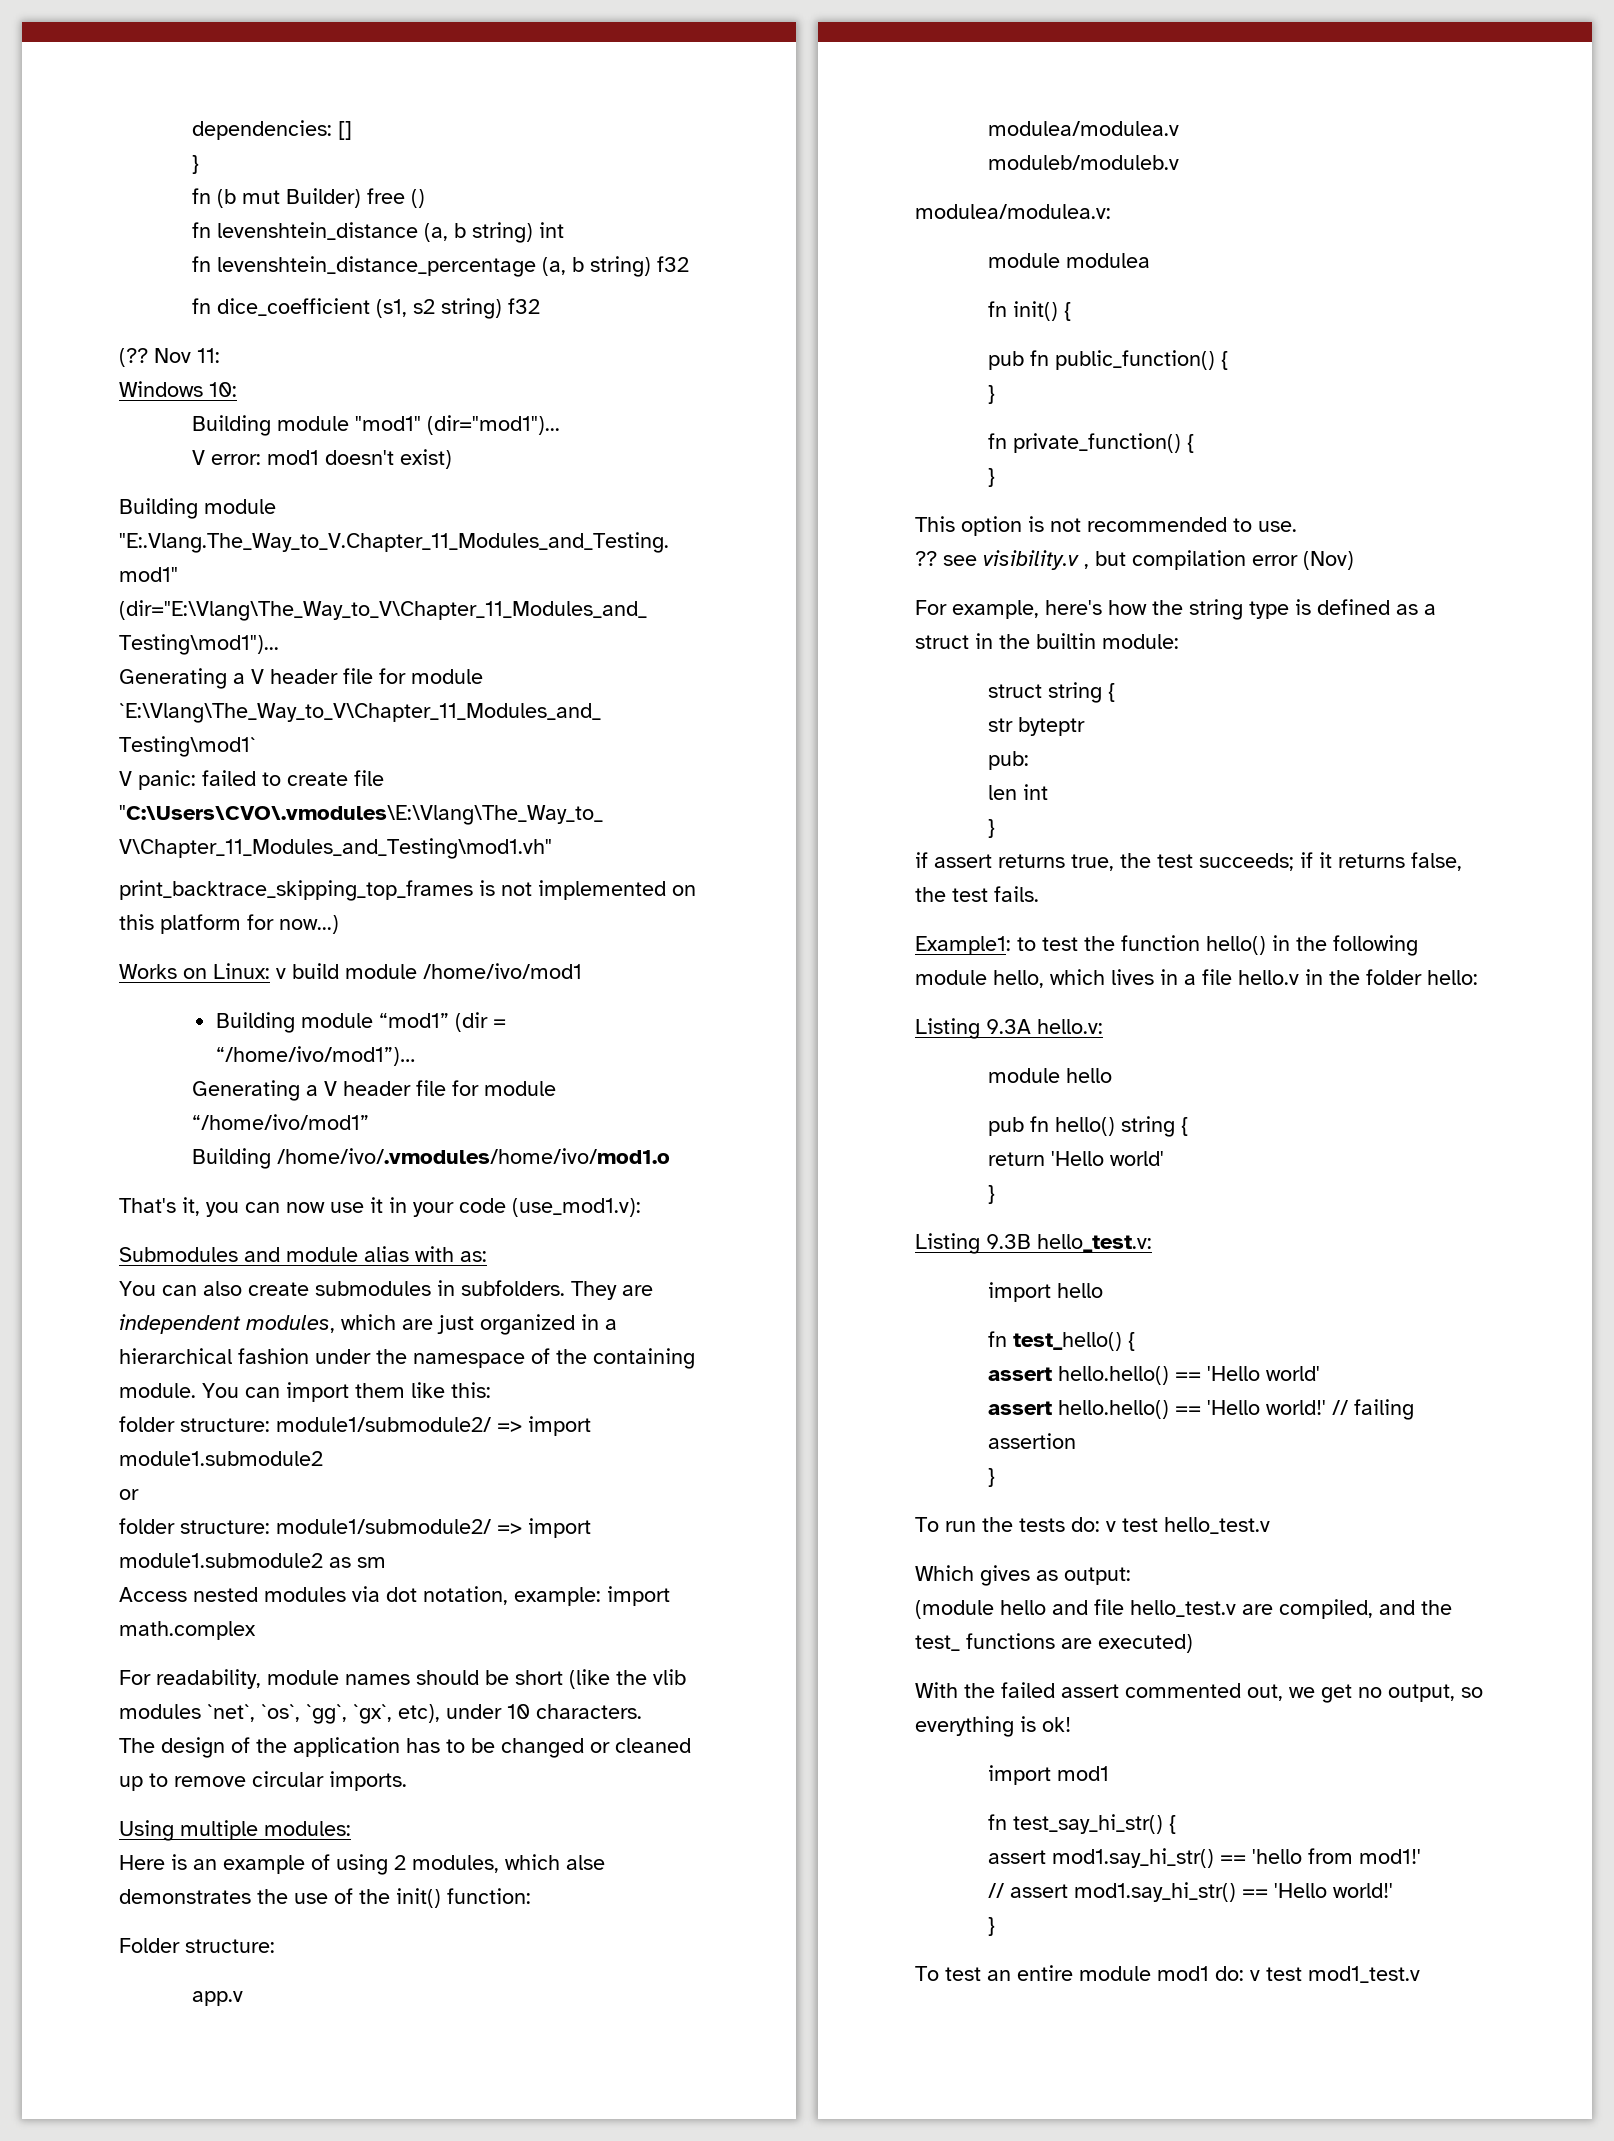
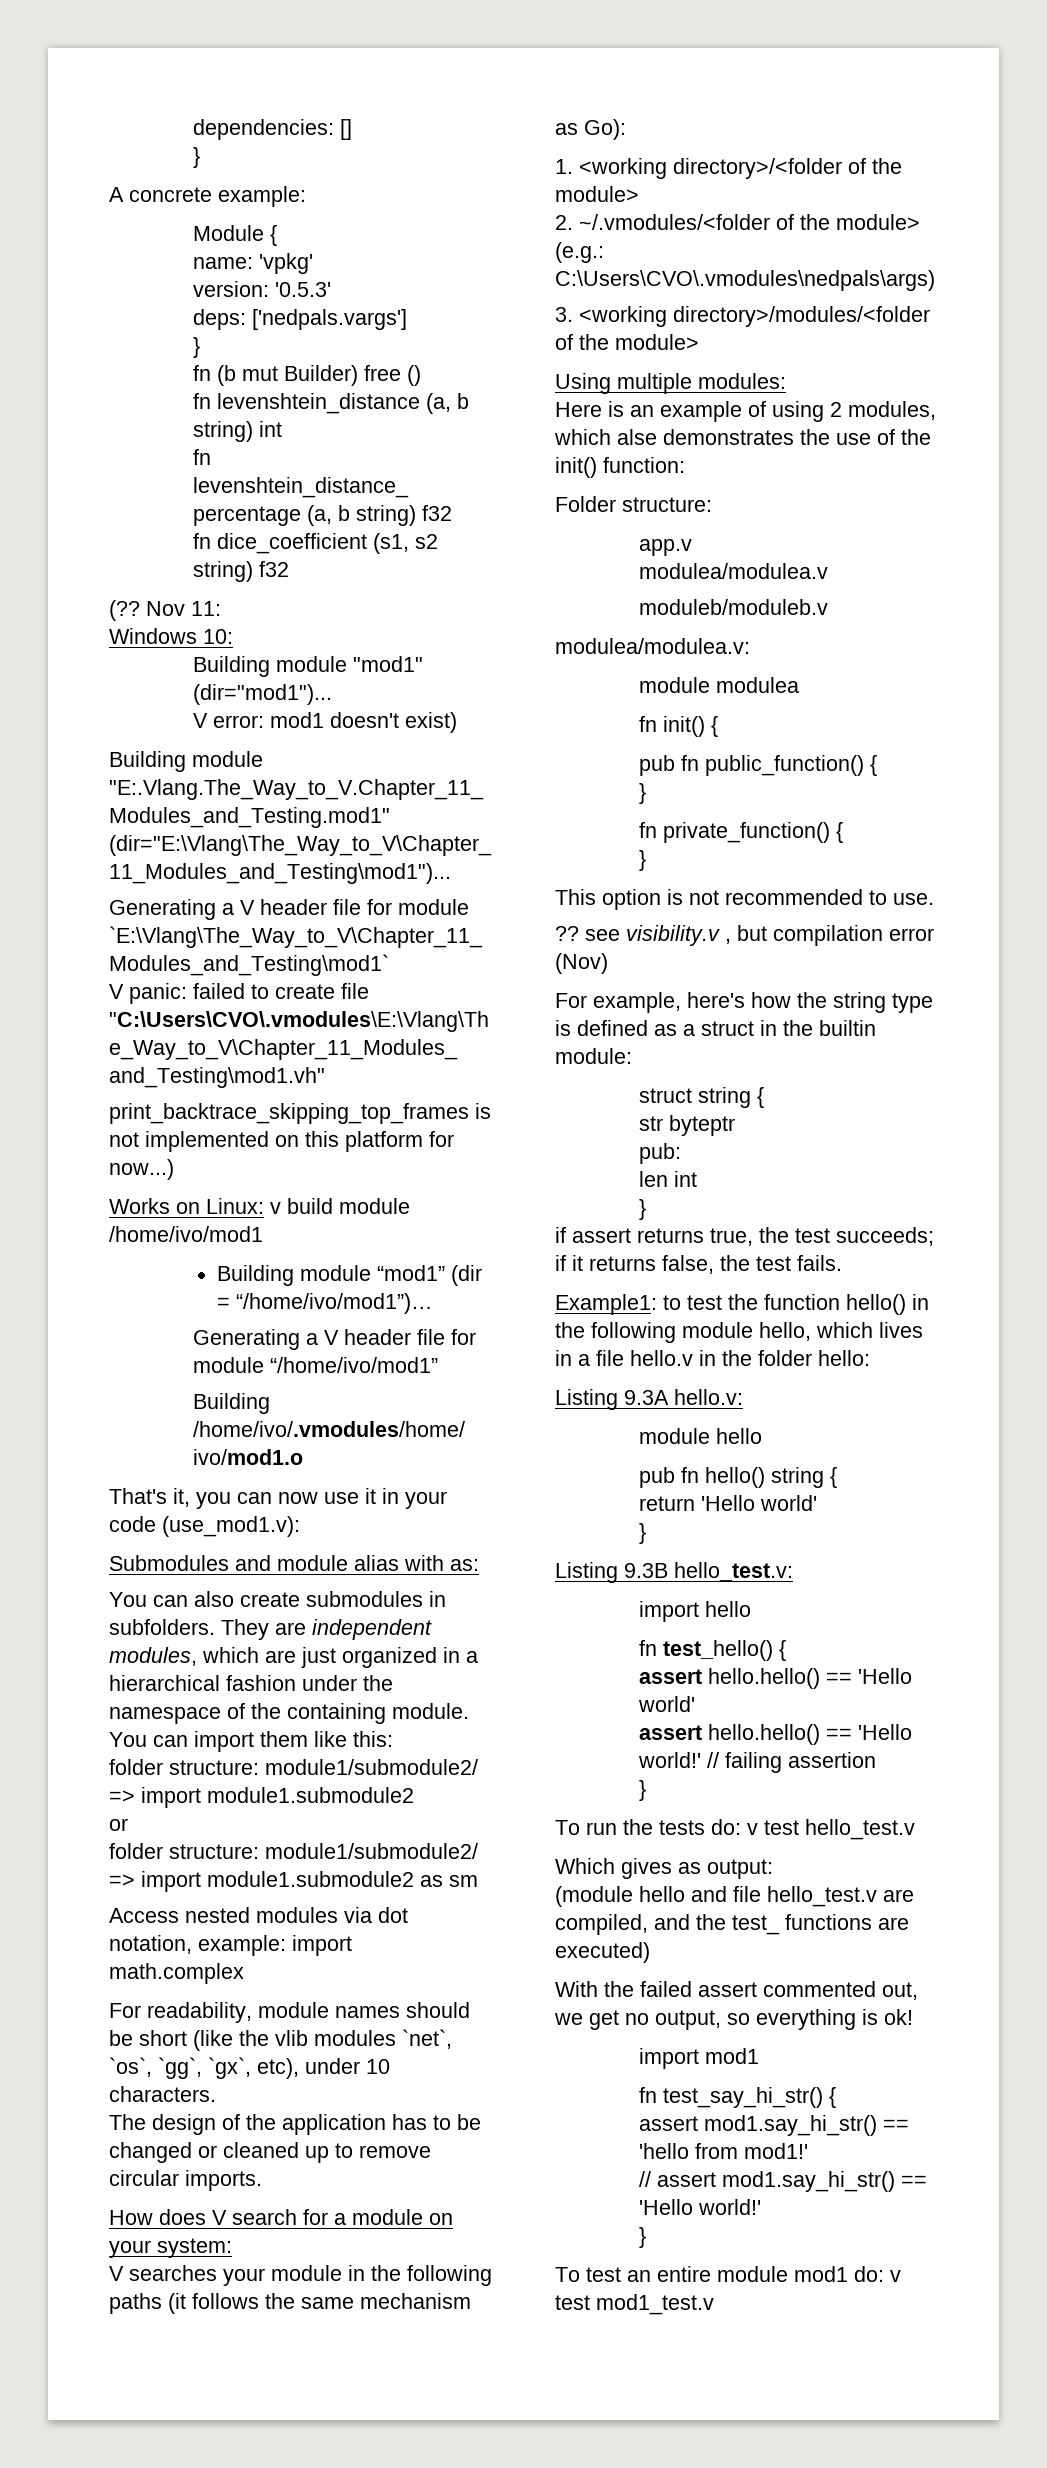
(200, 164) none -> [109,186,306,207] [193,225,278,246] [193,253,314,274] [193,281,332,297] [193,309,408,330] [193,337,201,358] // A concrete example: // Module { // name: 'vpkg' // version: '0.5.3' // deps: ['nedpals.vargs'] // }
(407, 1781) none -> [109,2209,453,2225] [109,2238,232,2258] [109,2265,492,2286] [109,2293,471,2314] [555,119,626,140] [555,158,902,179] [555,186,639,202] [555,214,920,230] [555,242,604,263] [555,270,935,291] [555,306,930,327] [555,334,699,350] // How does V search for a module on your system: // V searches your module in the following paths (it follows the same mechanism as Go): // 1. <working directory>/<folder of the module> // 2. ~/.vmodules/<folder of the module> (e.g.: C:\Users\CVO\.vmodules\nedpals\args) // 3. <working directory>/modules/<folder of the module>

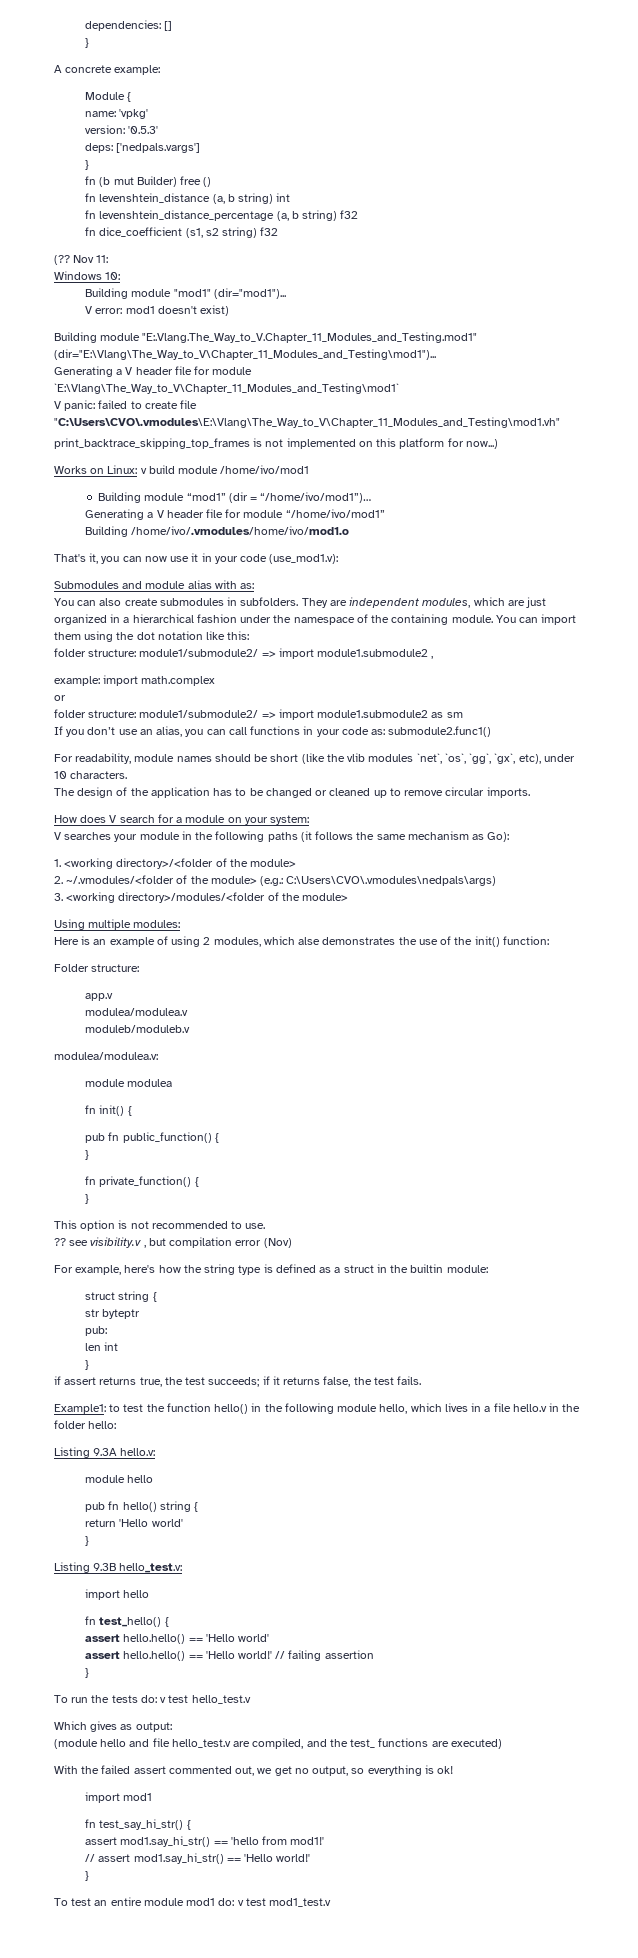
(308, 1739) none -> [84,631,203,642] using the dot notation
(414, 1795) none -> [431,656,434,659] [54,675,216,686] , // example: import math.complex
[109,1907,408,1923] [109,1935,352,1956] [109,1963,244,1984] Access nested modules via dot notation, example: import math.complex -> [54,726,492,737] If you don’t use an alias, you can call functions in your code as: submodule2.func1()

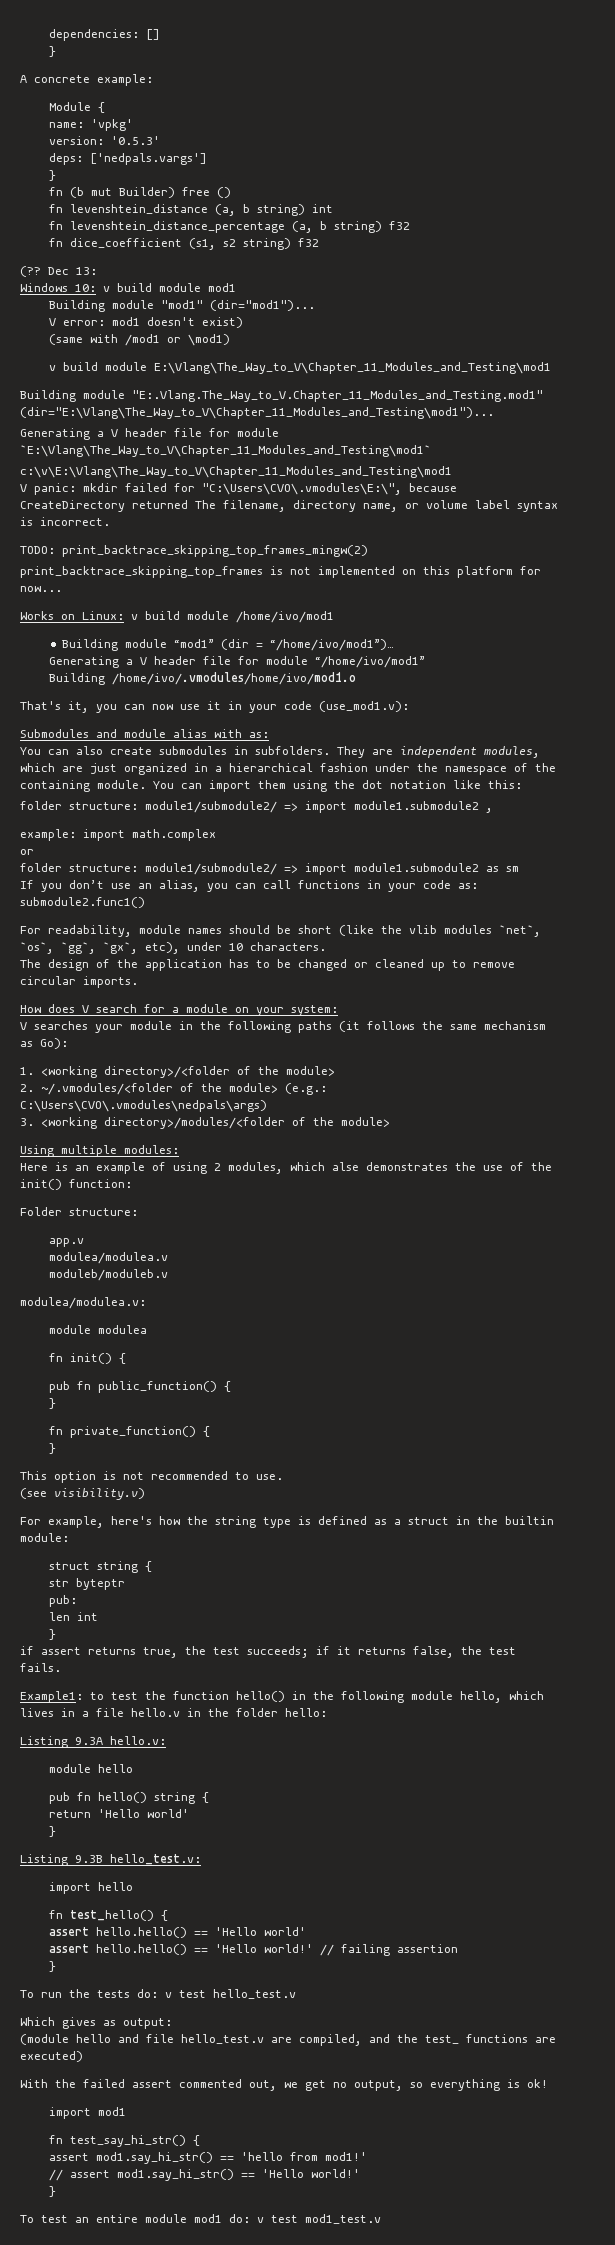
[73,255,109,263] Nov 11: -> [48,267,97,275] Dec 13:
(121, 276) none -> [103,283,236,292] v build module mod1
(229, 310) none -> [48,334,230,346] [48,362,551,374] // (same with /mod1 or \mod1) // v build module E:\Vlang\The_Way_to_V\Chapter_11_Modules_and_Testing\mod1
(399, 388) none -> [20,466,452,478] // c:\v\E:\Vlang\The_Way_to_V\Chapter_11_Modules_and_Testing\mod1
[98,400,198,409] [54,417,560,428] failed to create file "C:\Users\CVO\.vmodules\E:\Vlang\The_Way_to_V\Chapter_11_Modules_and_Testing\mod1.vh" -> [83,483,457,495] [20,500,558,512] [20,517,110,526] [20,545,368,557] mkdir failed for "C:\Users\CVO\.vmodules\E:\", because CreateDirectory returned The filename, directory name, or volume label syntax is incorrect. // TODO: print_backtrace_skipping_top_frames_mingw(2)
[465,439,498,449] now...) -> [20,586,62,592] now...
[54,1237,292,1248] ?? see visibility.v , but compilation error (Nov) -> [20,1488,145,1500] (see visibility.v)

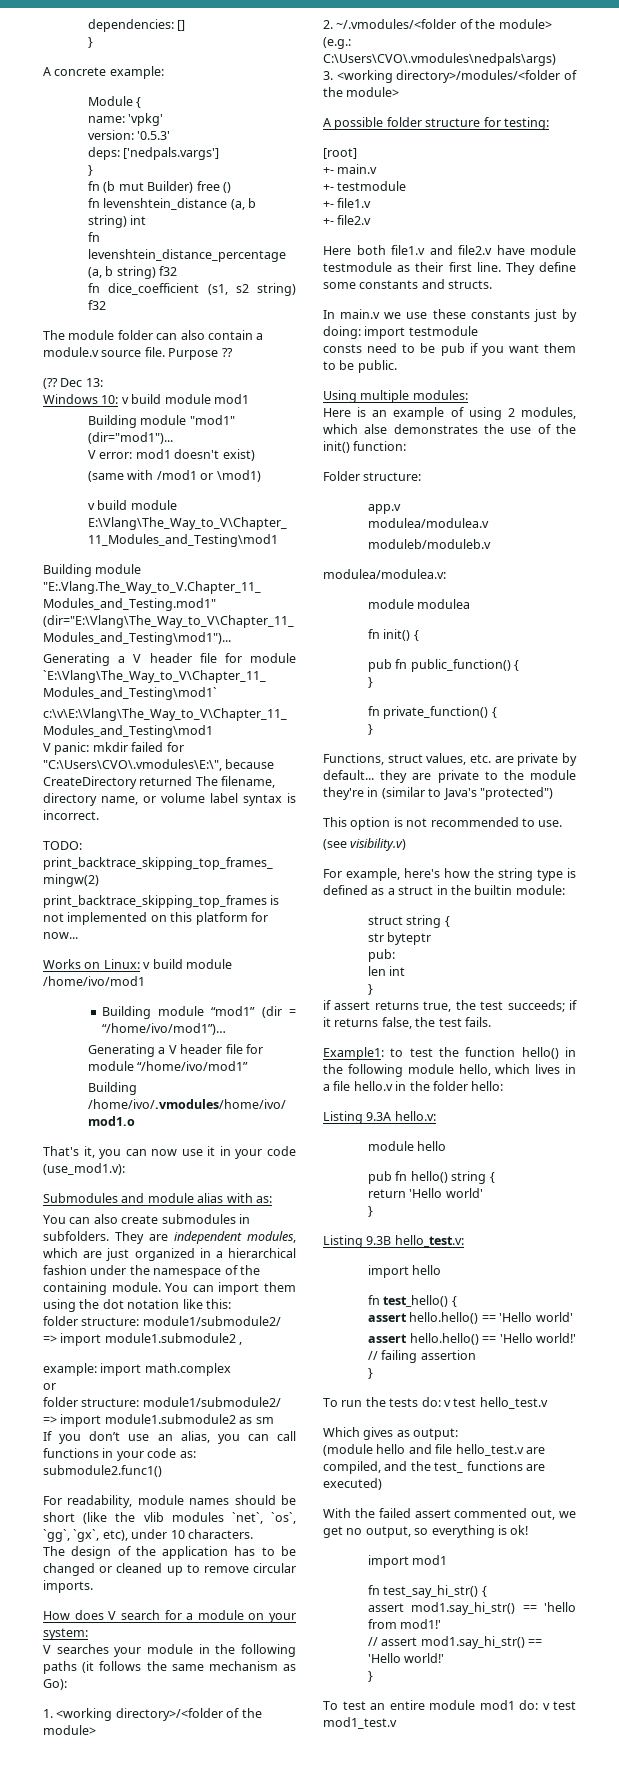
(319, 242) none -> [43,330,264,340] [43,347,233,360] // The module folder can also contain a module.v source file. Purpose ??
(390, 1122) none -> [323,117,549,130] [323,148,357,159] [323,164,378,174] [323,181,407,191] [323,198,372,208] [323,215,372,225] [323,245,576,255] [323,262,576,275] [323,279,493,289] [323,309,577,322] [323,326,478,339] [323,343,576,356] [323,360,397,373] // A possible folder structure for testing: // [root] // +- main.v // +- testmodule // +- file1.v // +- file2.v // Here both file1.v and file2.v have module testmodule as their first line. They define some constants and structs. // In main.v we use these constants just by doing: import testmodule // consts need to be pub if you want them to be public.
(56, 1448) none -> [323,753,577,766] [323,770,576,783] [323,787,553,800] // Functions, struct values, etc. are private by default... they are private to the module they're in (similar to Java's "protected")

